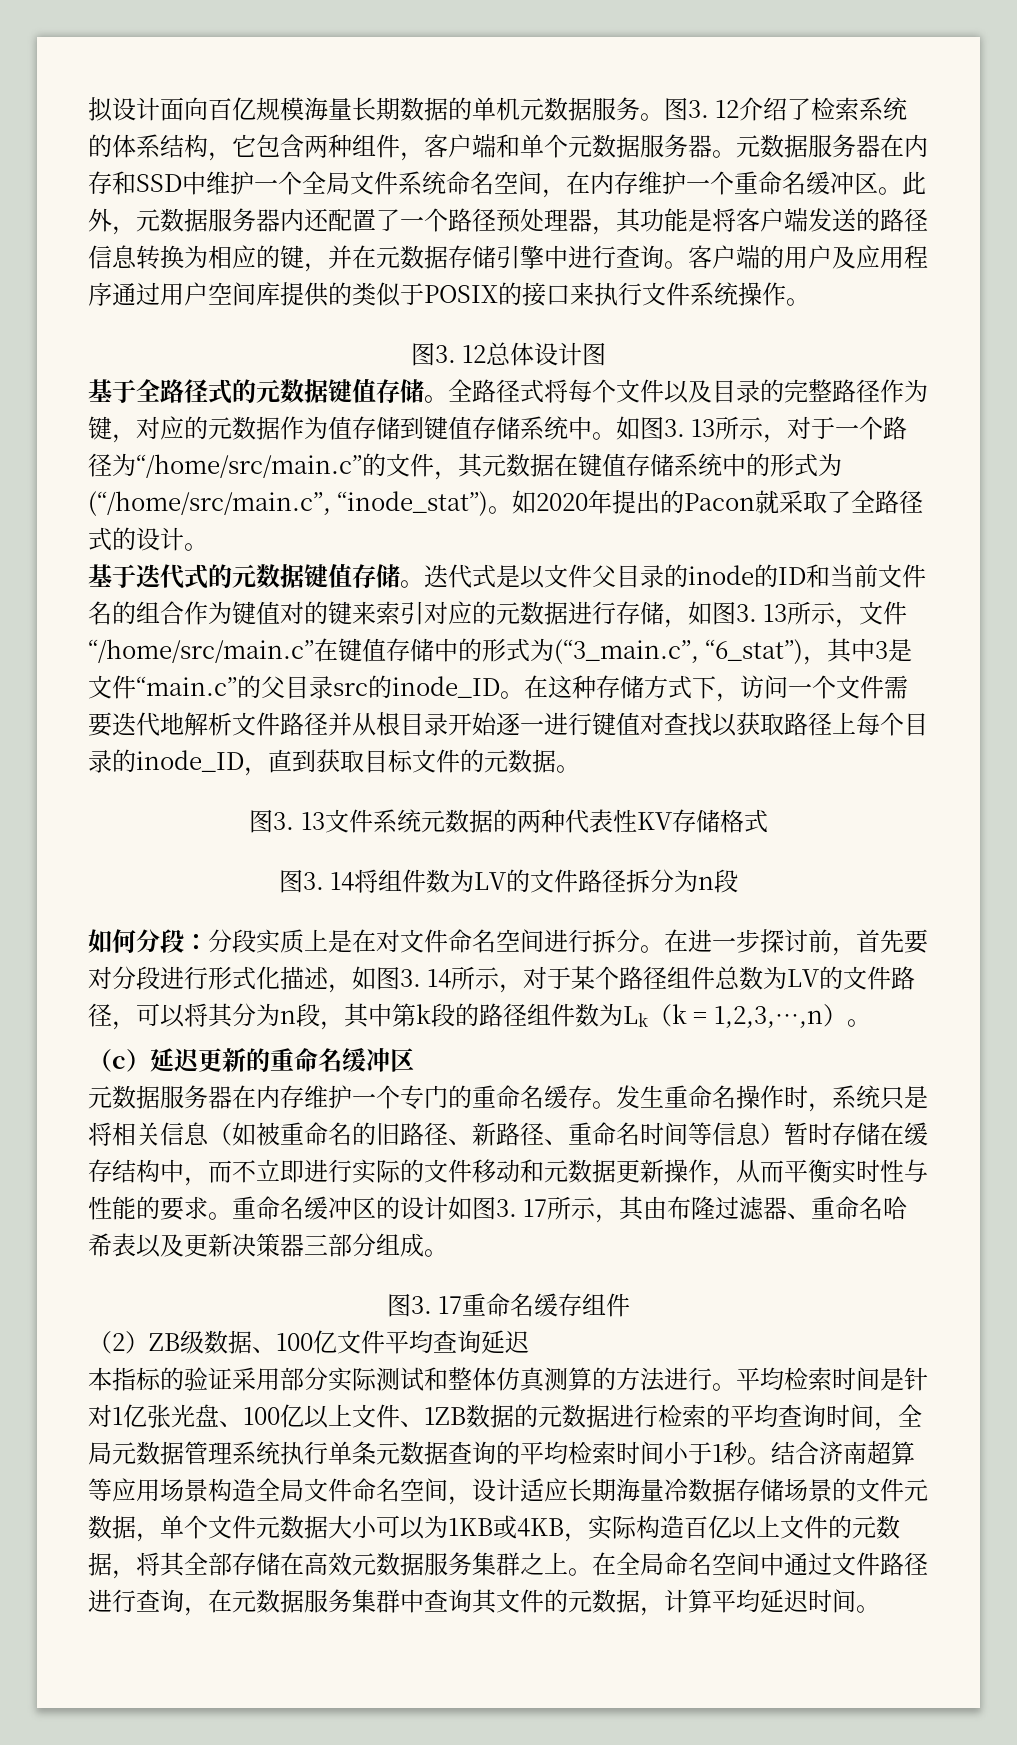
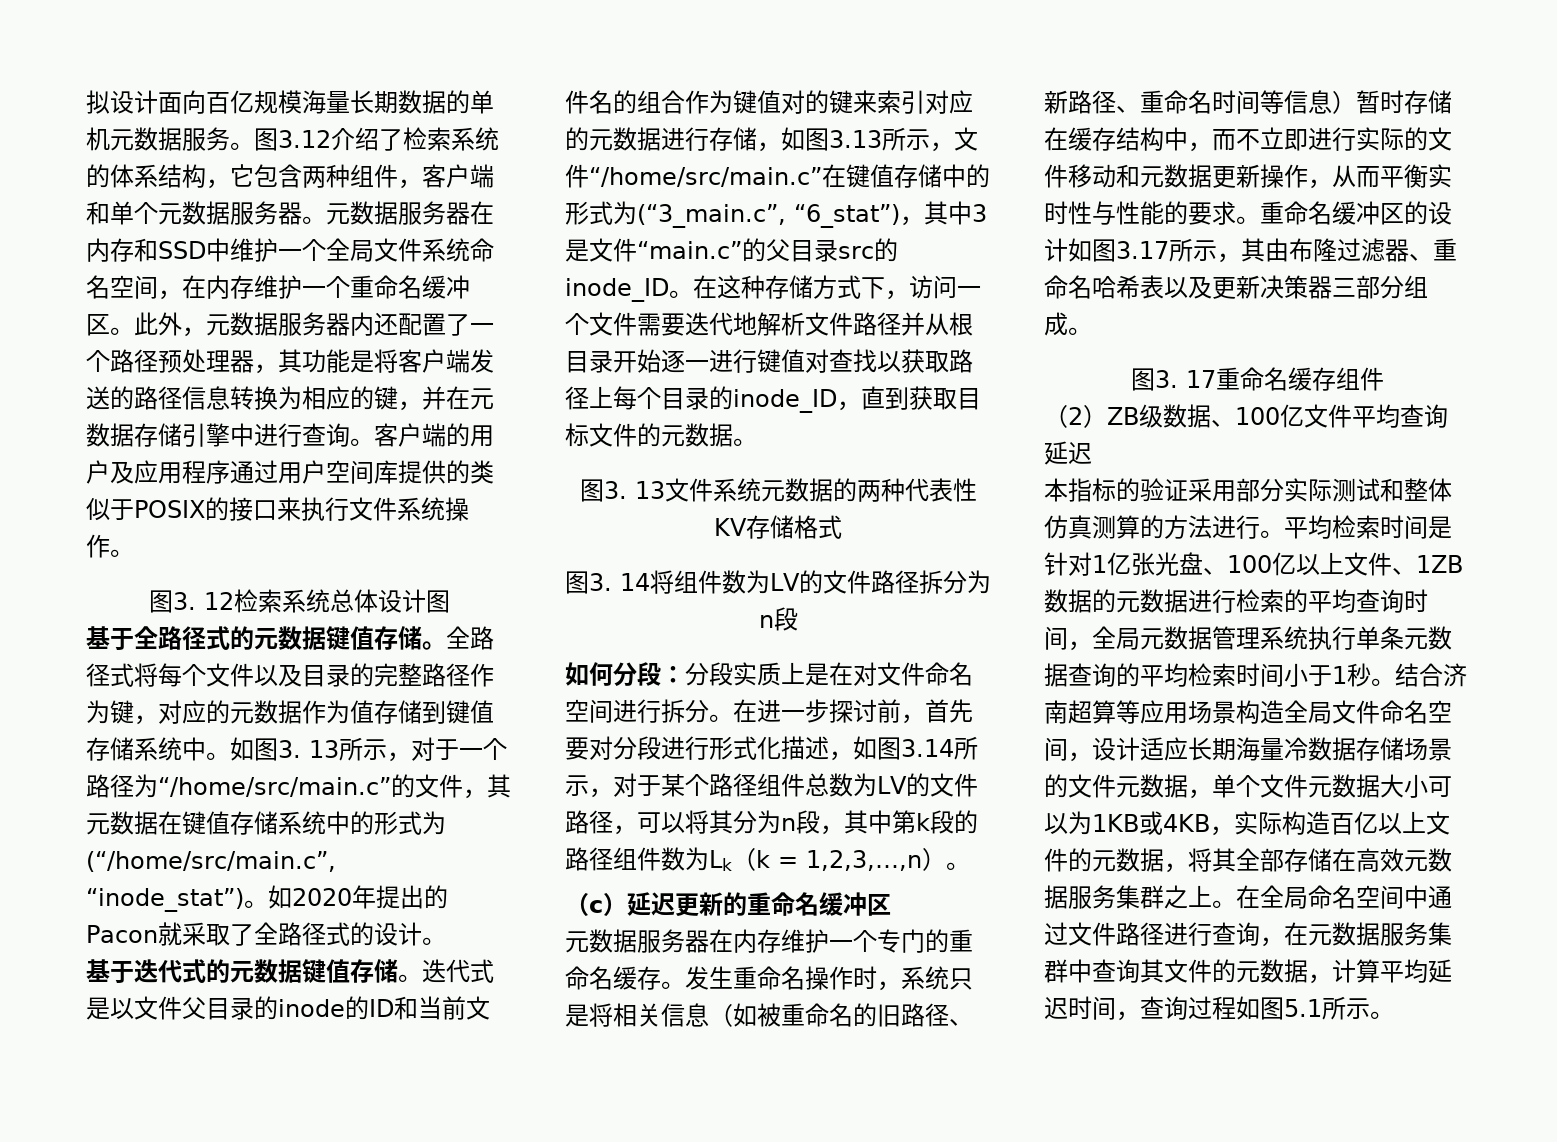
[688,100,740,118] 3. 12 -> [278,130,331,148] 3.12
(487, 354) none -> [233,589,330,613] 检索系统
[736,604,788,622] 3. 13 -> [829,130,882,148] 3.13
[400,969,452,988] 3. 14 -> [901,739,954,757] 3.14
[496,1199,548,1217] 3. 17 -> [1116,241,1169,259] 3.17
(856, 1601) none -> [1116,996,1370,1021] ，查询过程如图5.1所示

